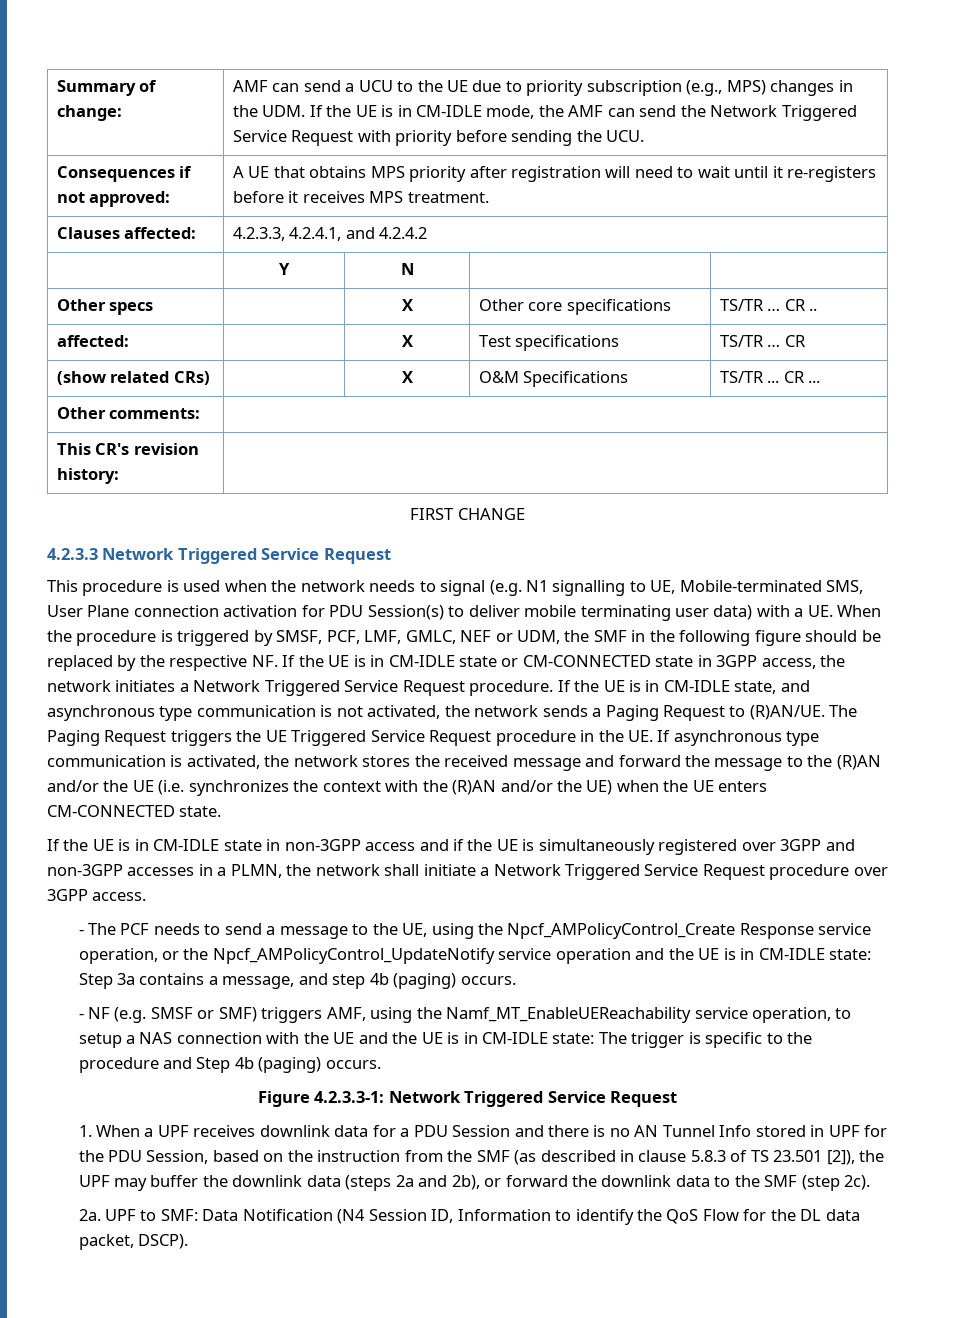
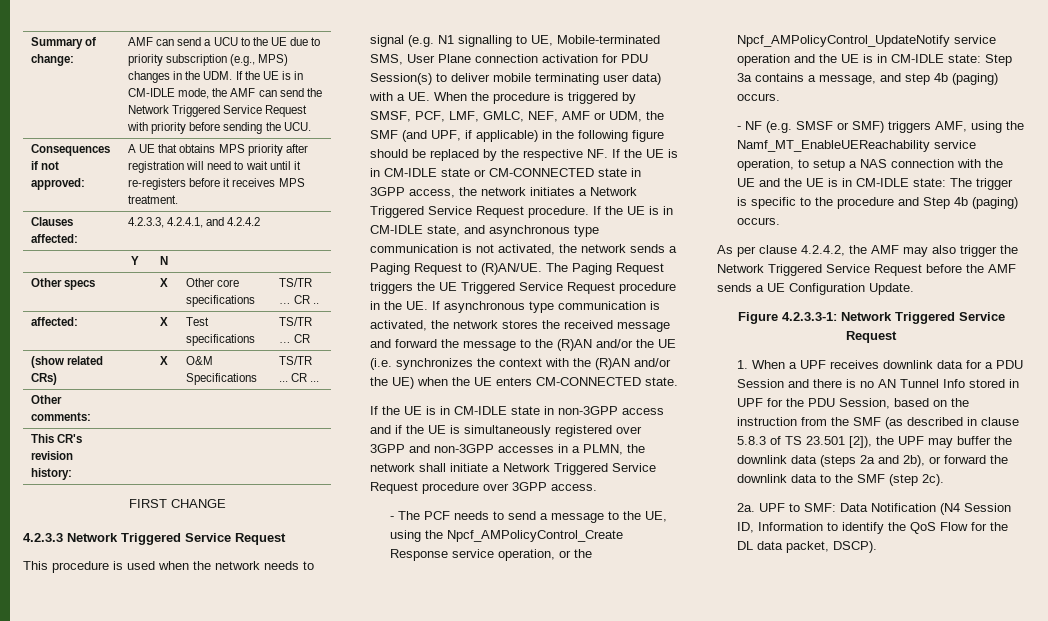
[460,630,492,642] NEF -> [528,111,590,122] NEF, AMF
(627, 636) none -> [402,130,538,142] (and UPF, if applicable)
(381, 1064) none -> [717,245,1018,257] [717,264,1016,276] [717,283,914,295] // As per clause 4.2.4.2, the AMF may also trigger the Network Triggered Service Request before the AMF sends a UE Configuration Update.

